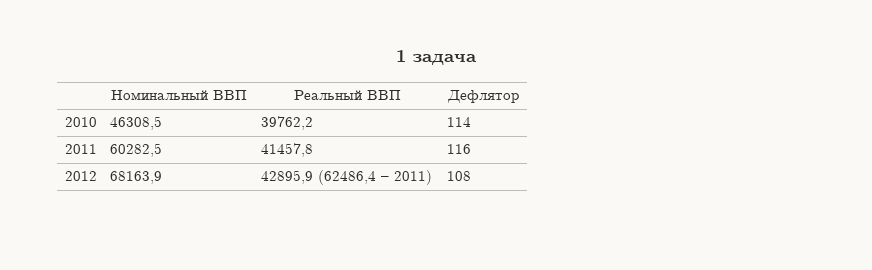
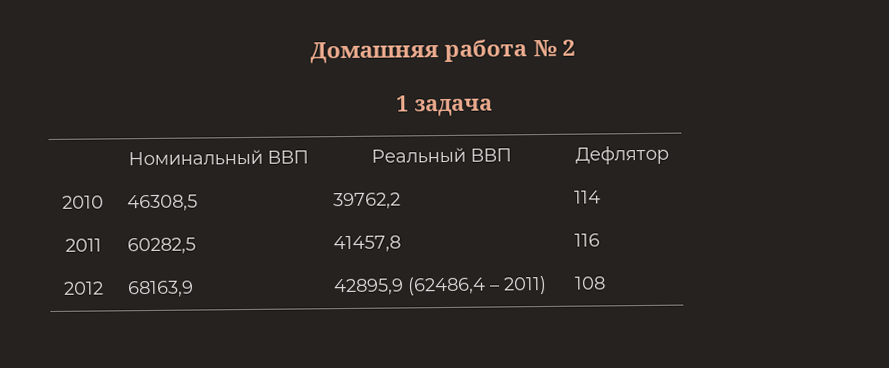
(396, 56) none -> [310,39,576,64] Домашняя работа № 2 //

